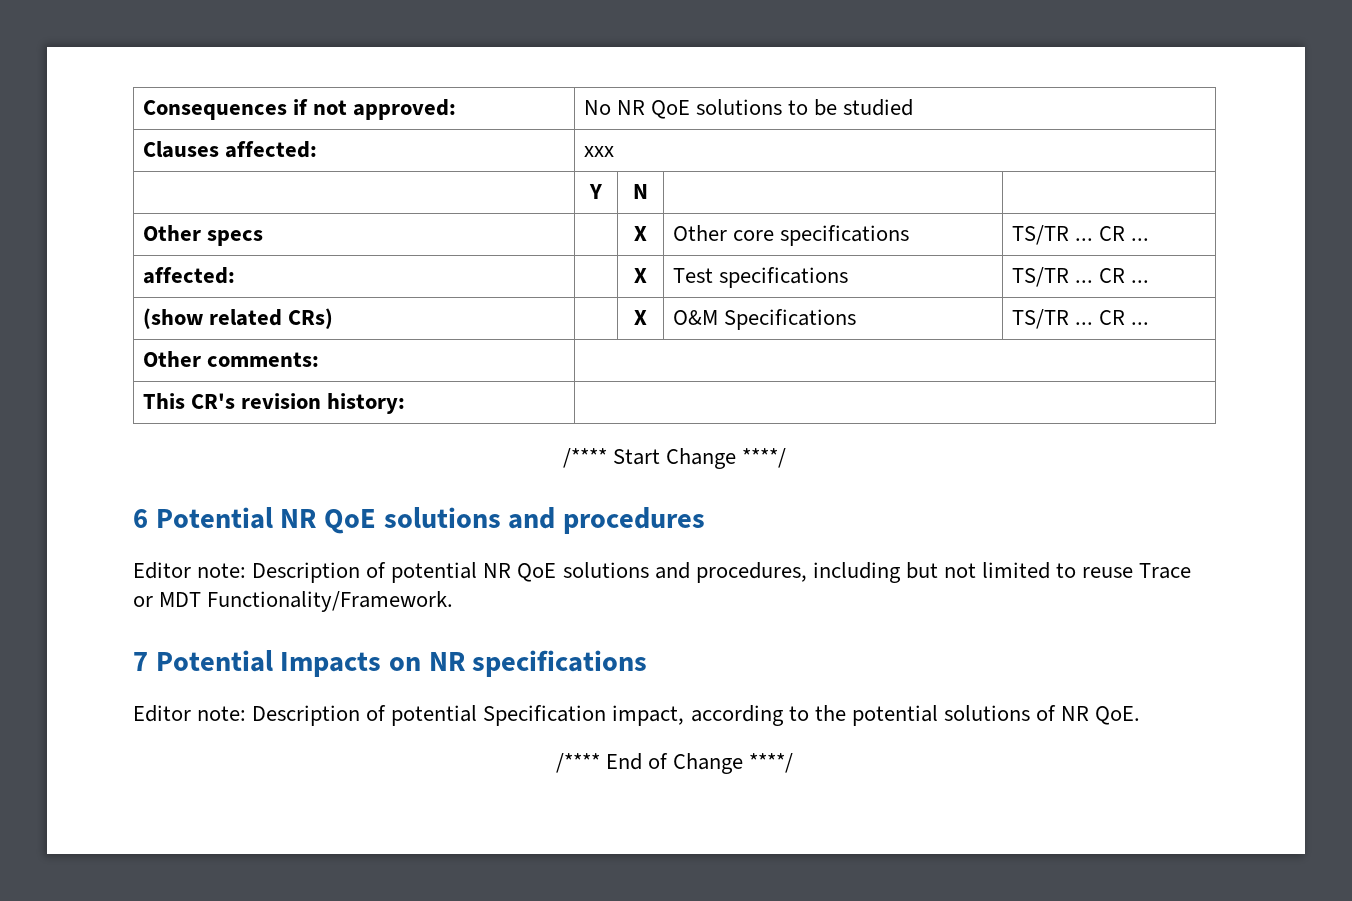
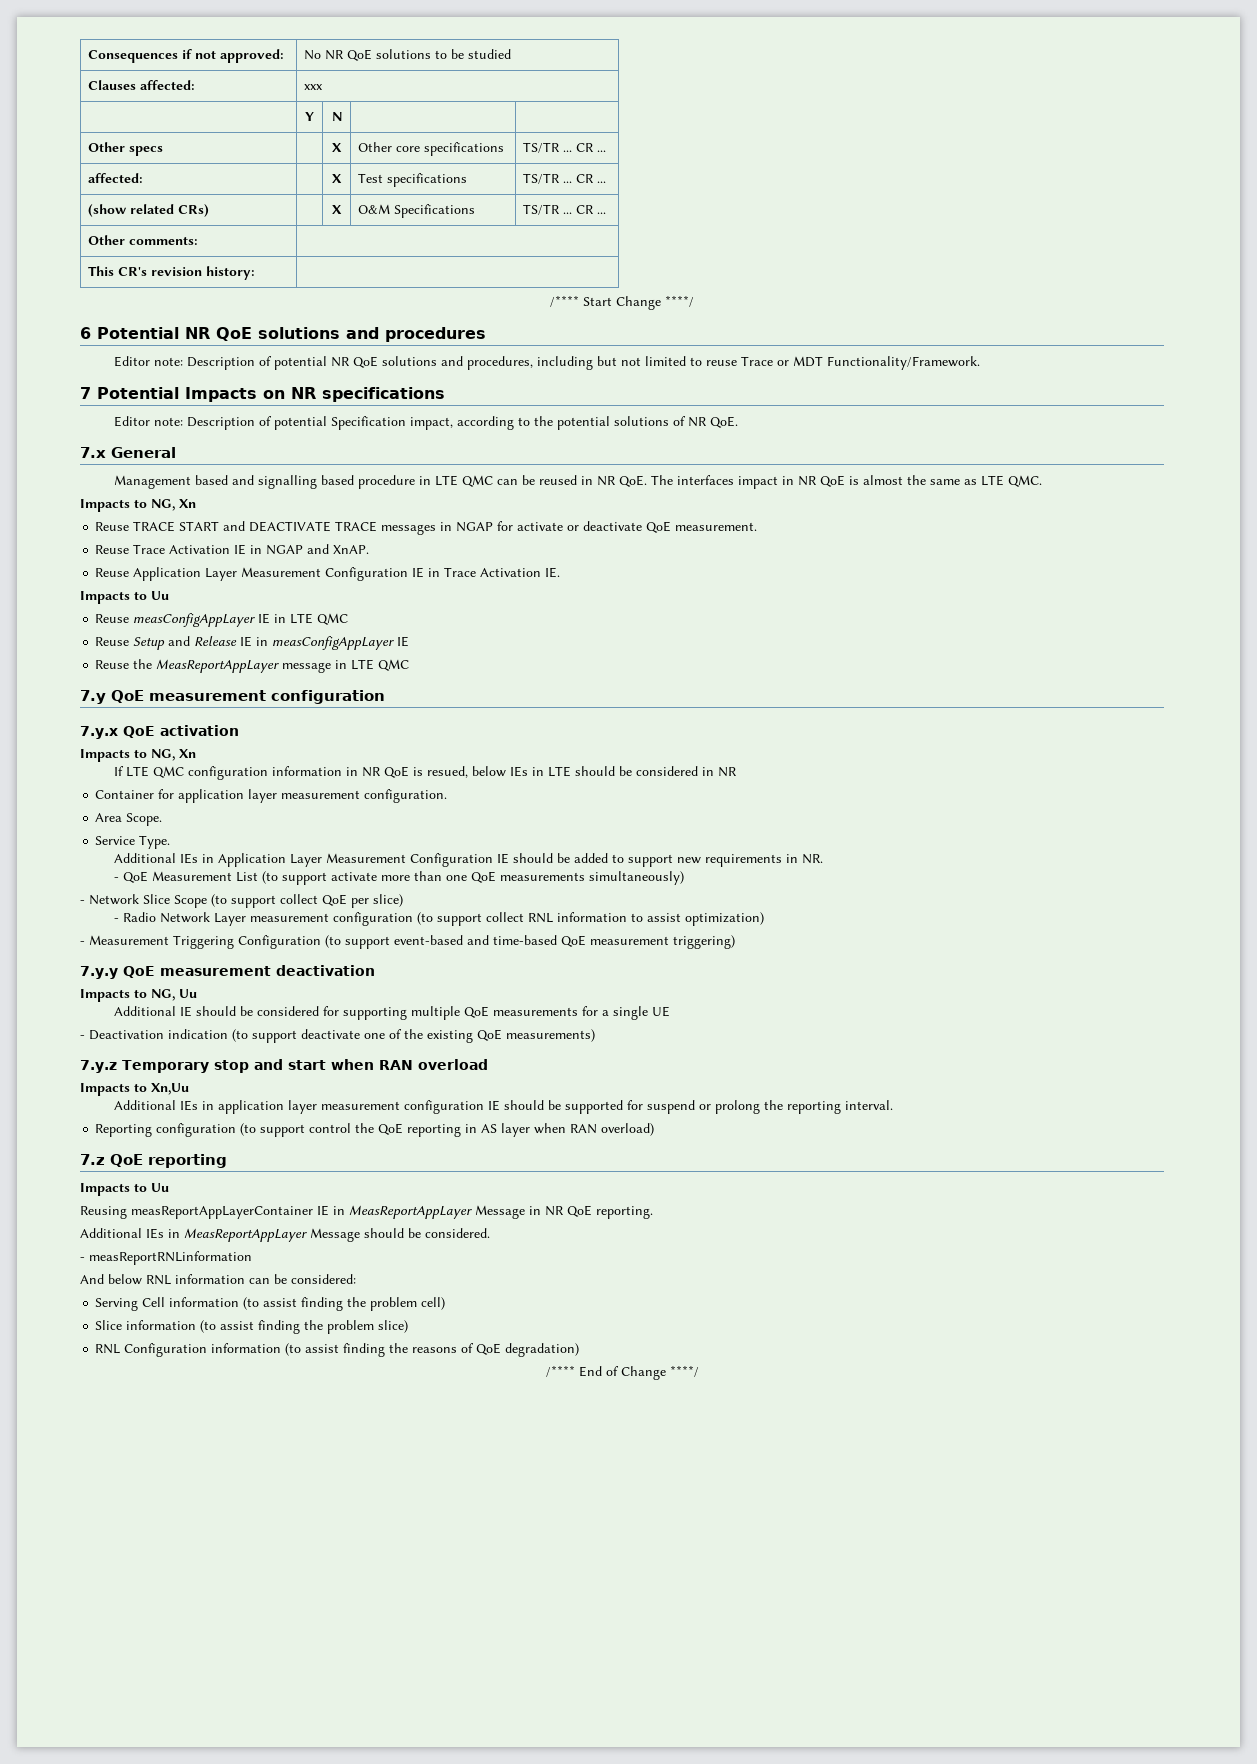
(1141, 715) none -> [80,447,176,458] [114,475,1043,489] [80,499,196,512] [95,521,758,535] [95,544,370,555] [95,567,561,581] [80,591,169,604] [95,613,349,627] [95,636,410,650] [95,659,410,673] [80,690,385,704] [80,725,239,739] [80,749,196,762] [114,766,738,780] [95,789,448,803] [95,813,163,826] [95,835,171,849] [114,853,824,867] [114,871,685,885] [80,894,403,908] [114,912,765,926] [80,935,735,949] [80,965,375,979] [80,989,197,1002] [114,1006,671,1020] [80,1029,595,1043] [80,1059,488,1073] [80,1083,189,1096] [114,1100,894,1114] [95,1123,655,1137] [80,1154,227,1168] [80,1183,169,1196] [80,1205,653,1219] [80,1228,490,1242] [80,1251,252,1265] [80,1274,356,1285] [95,1297,446,1311] [95,1320,409,1334] [95,1343,580,1357] // 7.x General // Management based and signalling based procedure in LTE QMC can be reused in NR QoE. The interfaces impact in NR QoE is almost the same as LTE QMC. // Impacts to NG, Xn // Reuse TRACE START and DEACTIVATE TRACE messages in NGAP for activate or deactivate QoE measurement. // Reuse Trace Activation IE in NGAP and XnAP. // Reuse Application Layer Measurement Configuration IE in Trace Activation IE. // Impacts to Uu // Reuse measConfigAppLayer IE in LTE QMC // Reuse Setup and Release IE in measConfigAppLayer IE // Reuse the MeasReportAppLayer message in LTE QMC // 7.y QoE measurement configuration // 7.y.x QoE activation // Impacts to NG, Xn // If LTE QMC configuration information in NR QoE is resued, below IEs in LTE should be considered in NR // Container for application layer measurement configuration. // Area Scope. // Service Type. // Additional IEs in Application Layer Measurement Configuration IE should be added to support new requirements in NR. // - QoE Measurement List (to support activate more than one QoE measurements simultaneously) // - Network Slice Scope (to support collect QoE per slice) // - Radio Network Layer measurement configuration (to support collect RNL information to assist optimization) // - Measurement Triggering Configuration (to support event-based and time-based QoE measurement triggering) // 7.y.y QoE measurement deactivation // Impacts to NG, Uu // Additional IE should be considered for supporting multiple QoE measurements for a single UE // - Deactivation indication (to support deactivate one of the existing QoE measurements) // 7.y.z Temporary stop and start when RAN overload // Impacts to Xn,Uu // Additional IEs in application layer measurement configuration IE should be supported for suspend or prolong the reporting interval. // Reporting configuration (to support control the QoE reporting in AS layer when RAN overload) // 7.z QoE reporting // Impacts to Uu // Reusing measReportAppLayerContainer IE in MeasReportAppLayer Message in NR QoE reporting. // Additional IEs in MeasReportAppLayer Message should be considered. // - measReportRNLinformation // And below RNL information can be considered: // Serving Cell information (to assist finding the problem cell) // Slice information (to assist finding the problem slice) // RNL Configuration information (to assist finding the reasons of QoE degradation)

